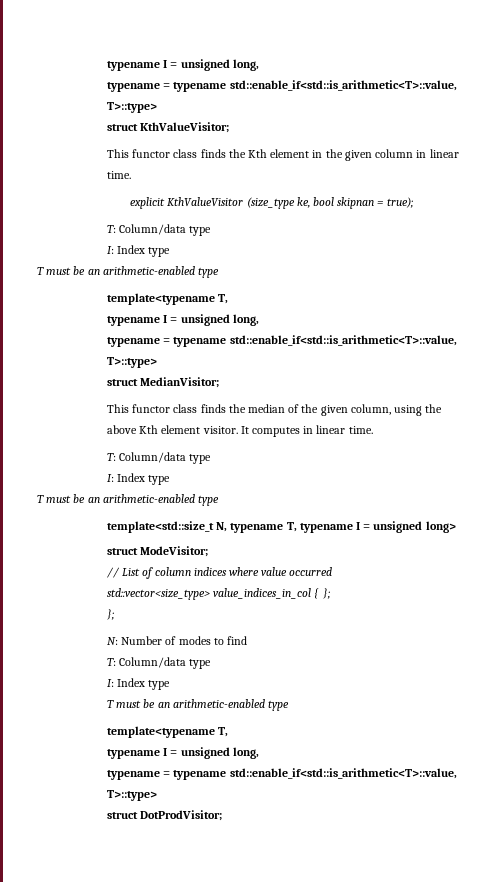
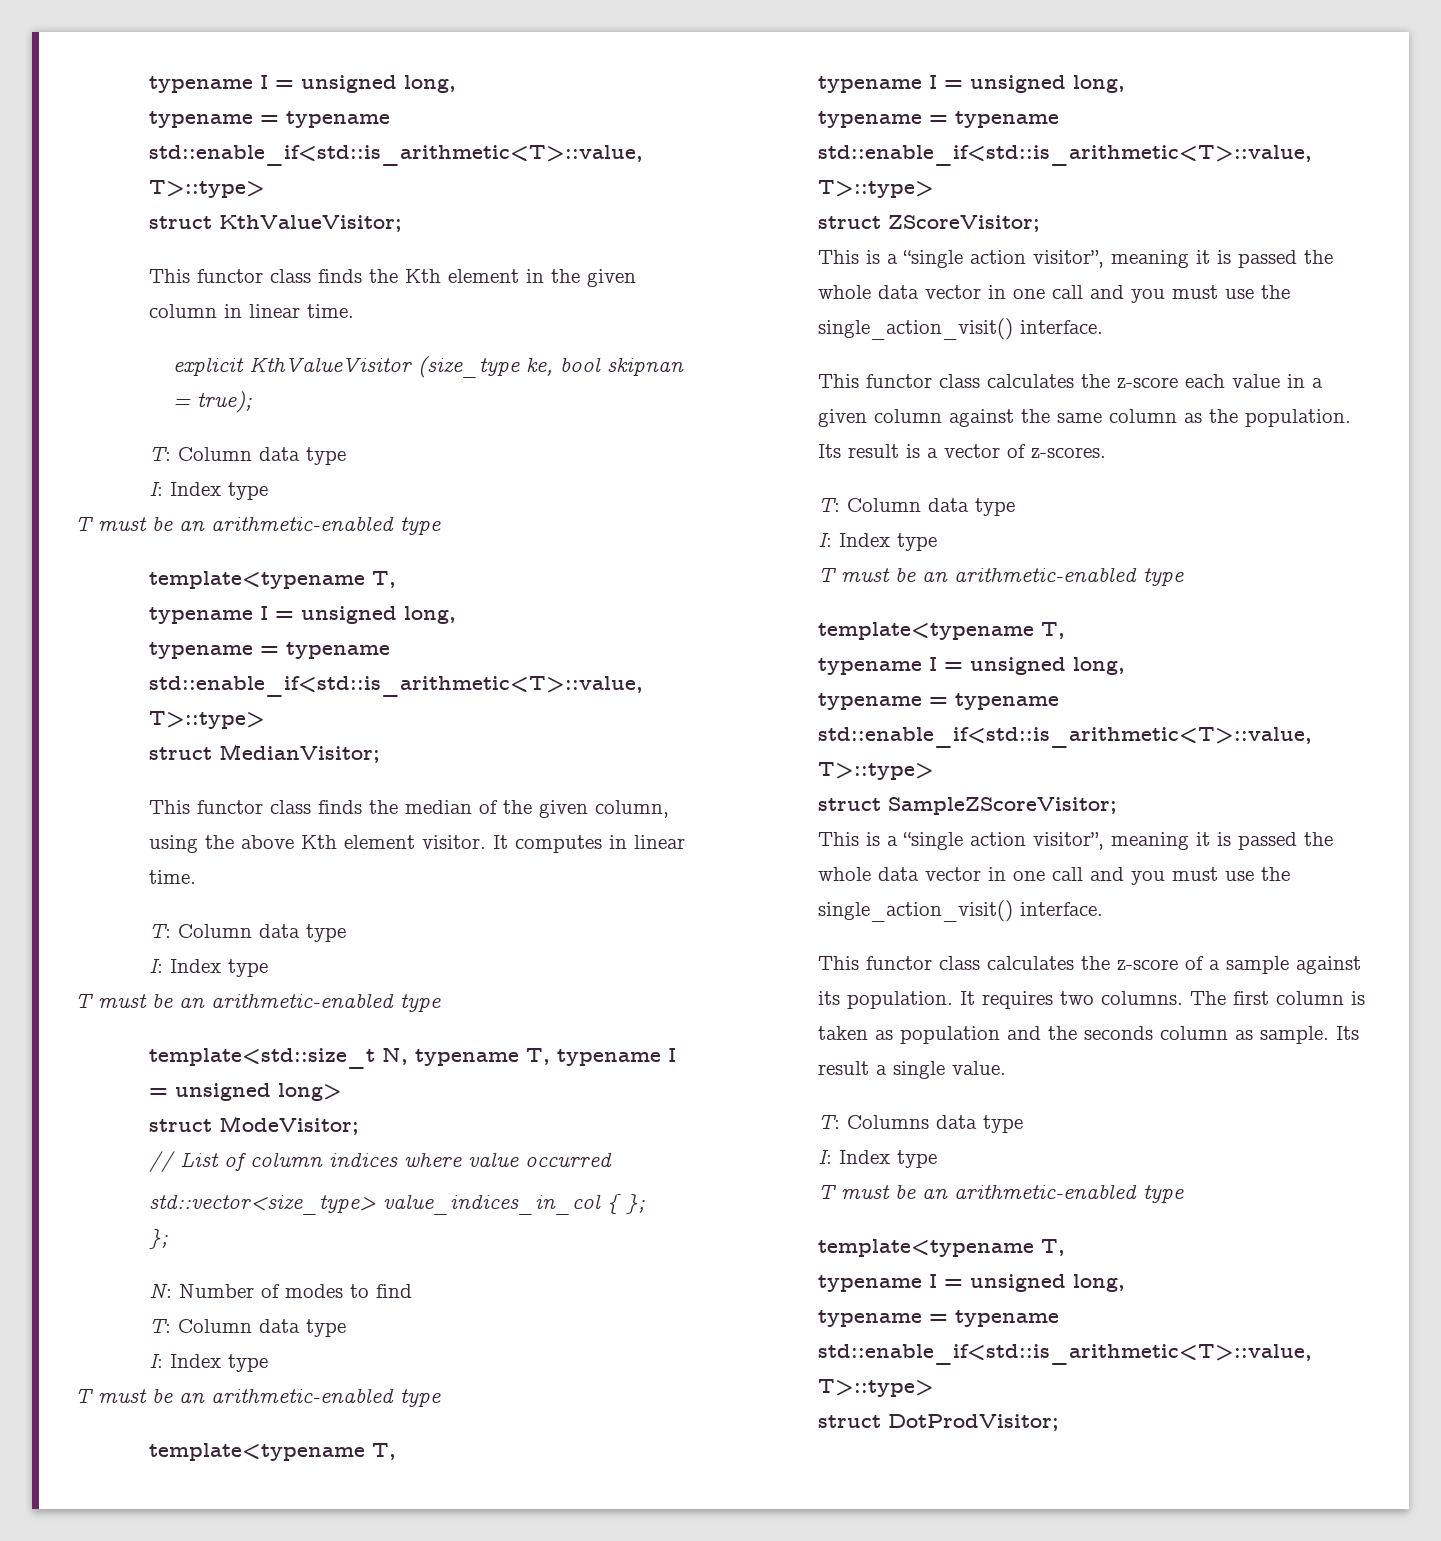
[119,224,187,235] Column/data -> [177,447,300,461] Column data
[119,452,187,463] Column/data -> [177,924,300,938] Column data
[119,657,187,668] Column/data -> [177,1319,346,1337] [148,1354,268,1372] [75,1388,441,1407] [148,1443,396,1461] [817,75,1125,93] [817,111,1059,128] [817,145,1312,166] [817,180,934,198] [817,215,1040,232] [817,250,1333,268] [817,285,1290,303] [817,318,1103,340] [817,374,1323,389] [817,409,1351,427] [817,444,1106,459] [817,498,1015,516] [817,533,937,551] [817,567,1184,586] [817,622,1065,640] [817,657,1125,675] [817,693,1059,710] [817,727,1312,748] [817,762,934,780] [817,797,1117,815] [817,832,1333,850] [817,867,1290,885] [817,900,1103,922] [817,956,1361,974] [817,991,1365,1009] [817,1026,1359,1044] [817,1061,1006,1079] [817,1115,977,1129] Column data type // I: Index type // T must be an arithmetic-enabled type // template<typename T, // typename I = unsigned long, // typename = typename std::enable_if<std::is_arithmetic<T>::value, T>::type> // struct ZScoreVisitor; // This is a “single action visitor”, meaning it is passed the whole data vector in one call and you must use the single_action_visit() interface. // This functor class calculates the z-score each value in a given column against the same column as the population. Its result is a vector of z-scores. // T: Column data type // I: Index type // T must be an arithmetic-enabled type // template<typename T, // typename I = unsigned long, // typename = typename std::enable_if<std::is_arithmetic<T>::value, T>::type> // struct SampleZScoreVisitor; // This is a “single action visitor”, meaning it is passed the whole data vector in one call and you must use the single_action_visit() interface. // This functor class calculates the z-score of a sample against its population. It requires two columns. The first column is taken as population and the seconds column as sample. Its result a single value. // T: Columns data

